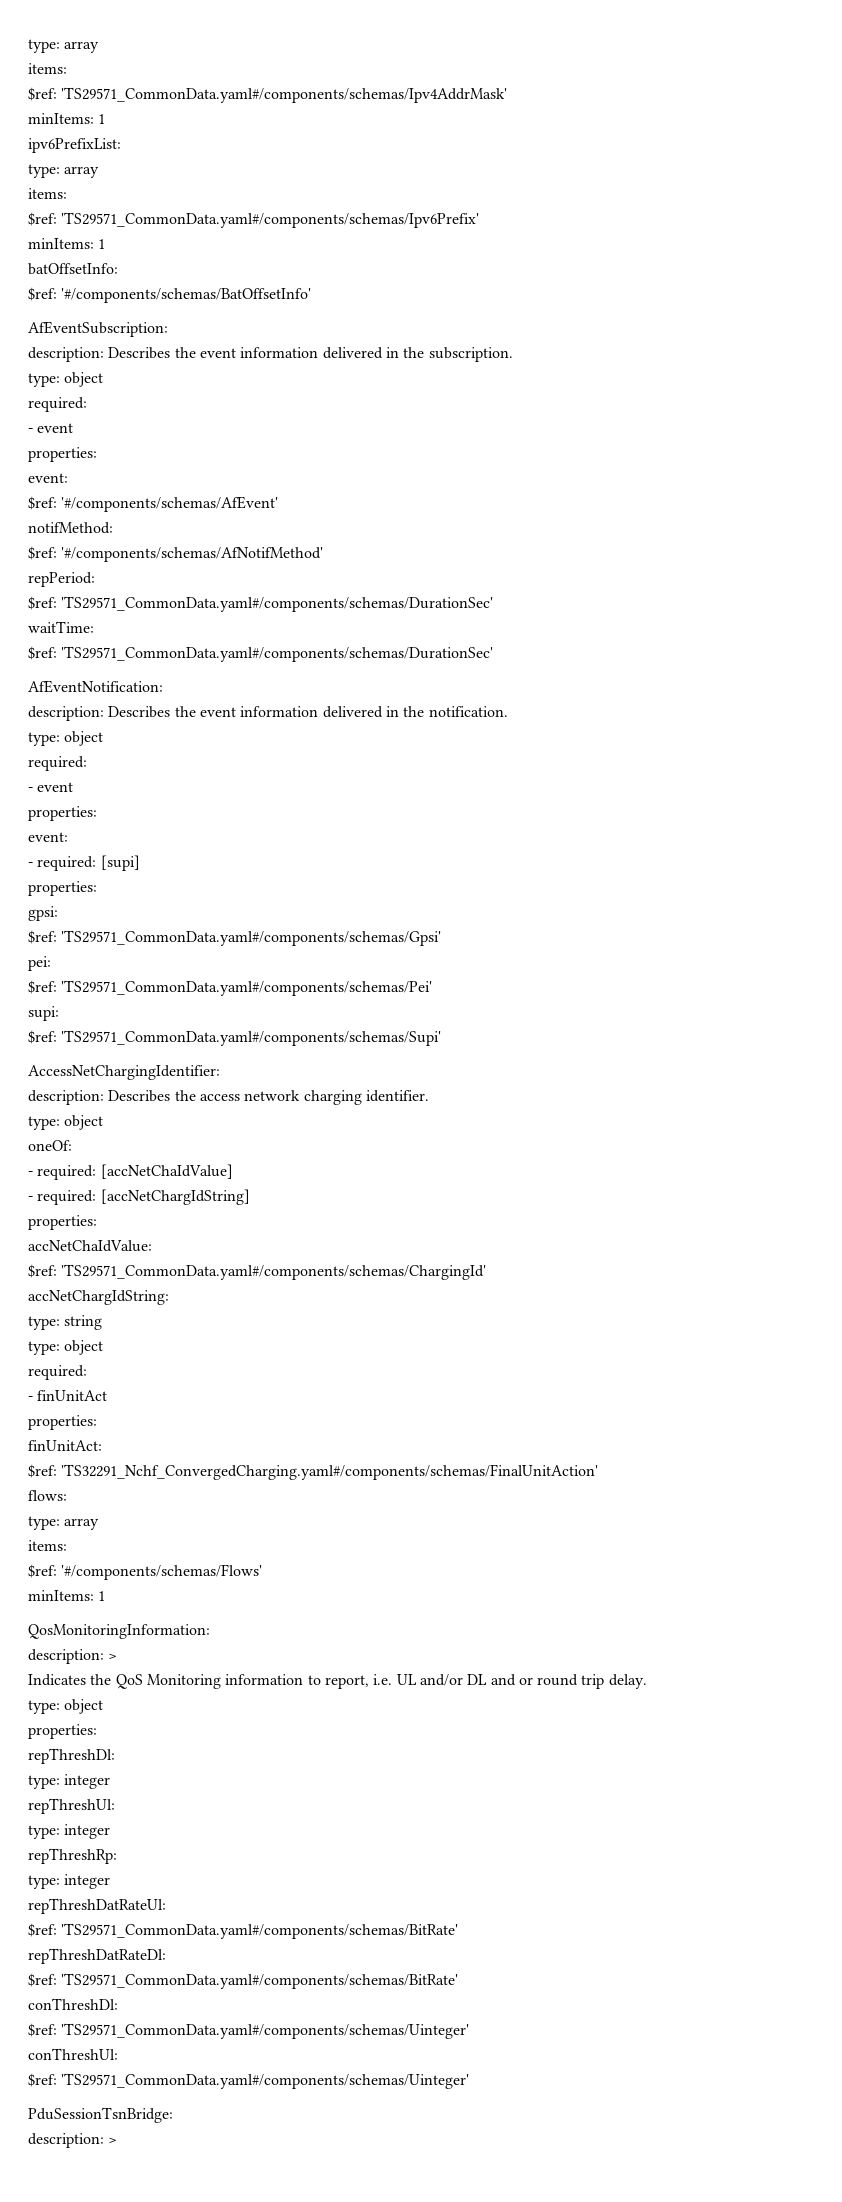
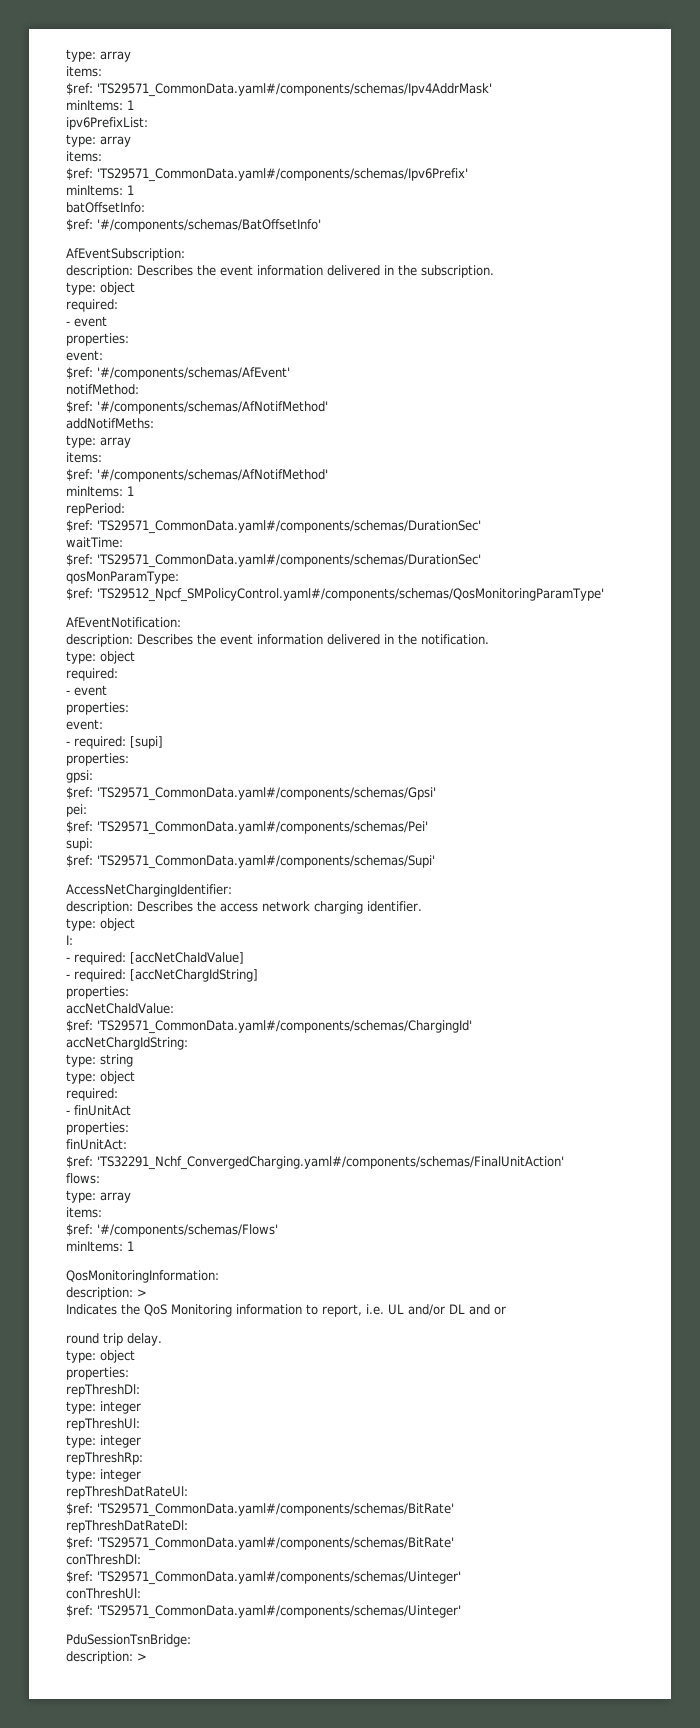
(324, 554) none -> [66,418,154,429] [66,435,131,448] [66,452,102,463] [66,469,328,482] [66,486,134,497] // addNotifMeths: // type: array // items: // $ref: '#/components/schemas/AfNotifMethod' // minItems: 1
(494, 654) none -> [66,571,179,584] [66,588,604,602] // qosMonParamType: // $ref: 'TS29512_Npcf_SMPolicyControl.yaml#/components/schemas/QosMonitoringParamType'
[28,1140,72,1151] oneOf: -> [66,935,73,945] I:
(533, 1681) none -> (506, 1310) //

